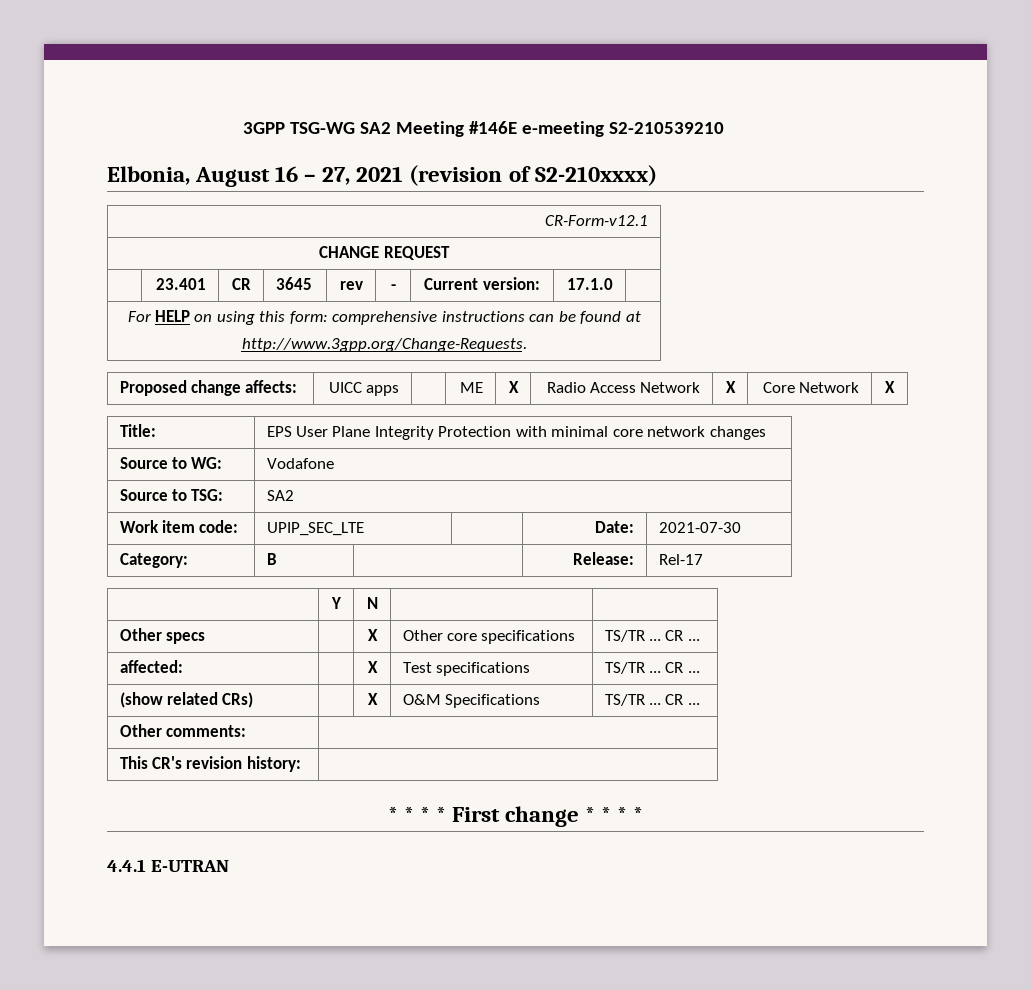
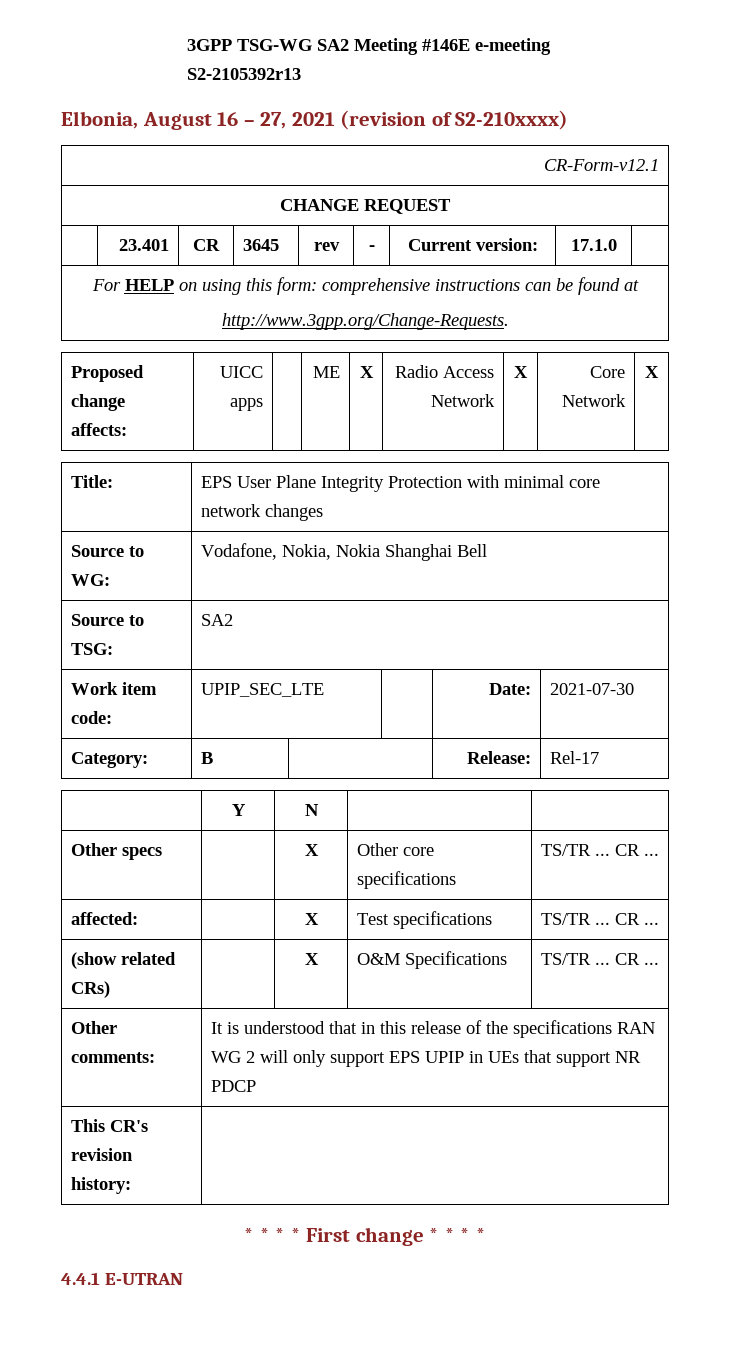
[608,122,724,134] S2-210539210 -> [187,68,302,80] S2-2105392r13
[266,458,334,469] Vodafone -> [200,543,487,561] Vodafone, Nokia, Nokia Shanghai Bell
(247, 731) none -> [210,1020,655,1038] [210,1050,641,1067] [210,1080,256,1092] It is understood that in this release of the specifications RAN WG 2 will only support EPS UPIP in UEs that support NR PDCP

